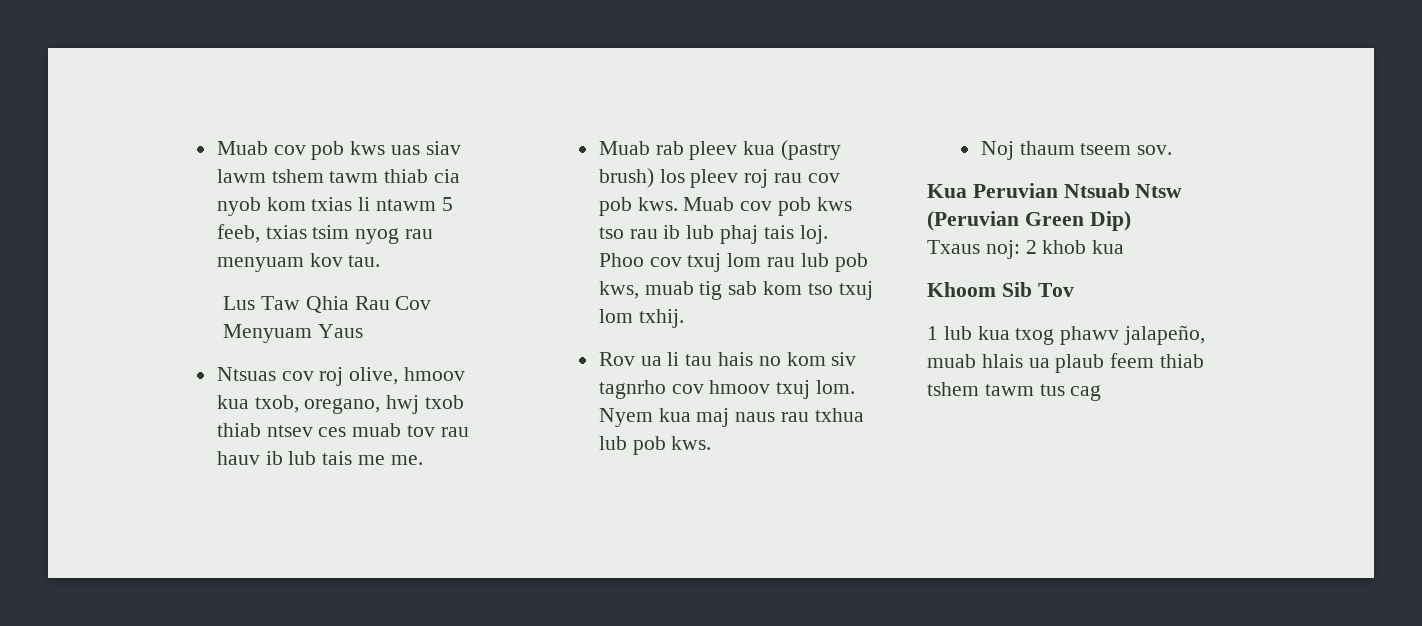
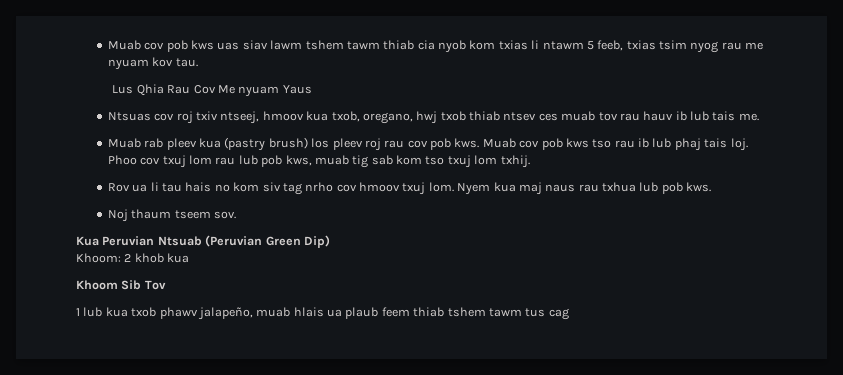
[216,257,304,272] menyuam -> [745,42,764,50] [107,59,149,70] me nyuam
[260,296,300,310] Taw -> (134, 89) none
[223,324,313,343] Menyuam -> [217,85,280,97] Me nyuam
[349,367,399,385] olive, -> [196,111,260,124] txiv ntseej,
[357,455,385,465] me -> (736, 116) none
[598,380,666,399] tagnrho -> [282,182,334,195] tag nrho
[1135,184,1183,198] Ntsw -> (202, 241) none
[927,240,1020,259] Txaus noj: -> [76,253,121,263] Khoom:
[1015,328,1055,345] txog -> [131,307,157,317] txob

